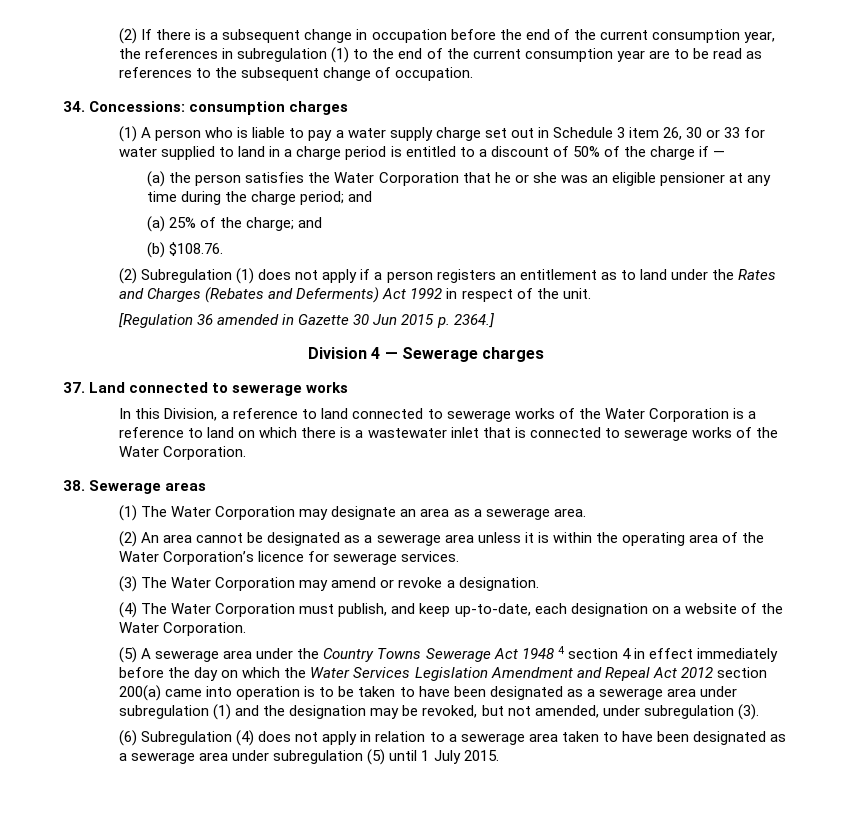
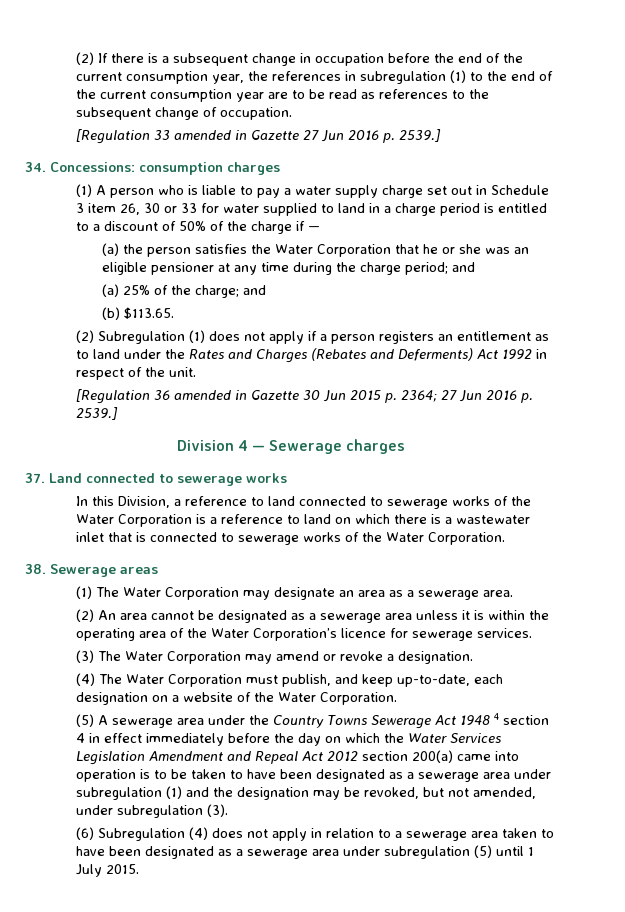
(474, 74) none -> [76,129,442,144] // [Regulation 33 amended in Gazette 27 Jun 2016 p. 2539.]
[169,242,224,256] $108.76. -> [123,307,174,319] $113.65.
[453,313,494,328] 2364.] -> [401,390,534,403] [76,407,119,420] 2364; 27 Jun 2016 p. 2539.]

